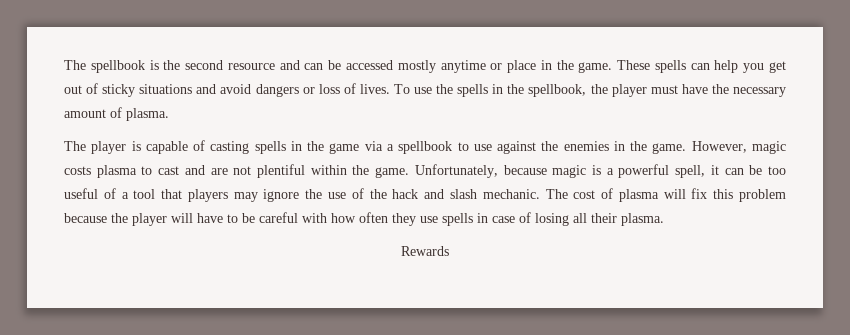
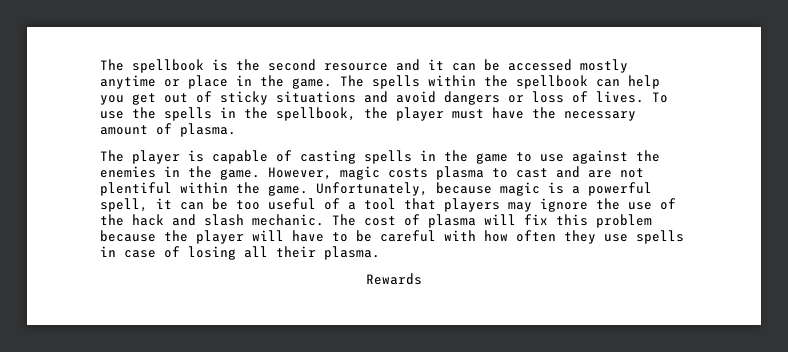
(300, 65) none -> [428,59,444,70] it
[617,60,686,73] These spells -> [340,75,588,89] The spells within the spellbook
[364,141,453,154] via a spellbook -> (508, 158) none

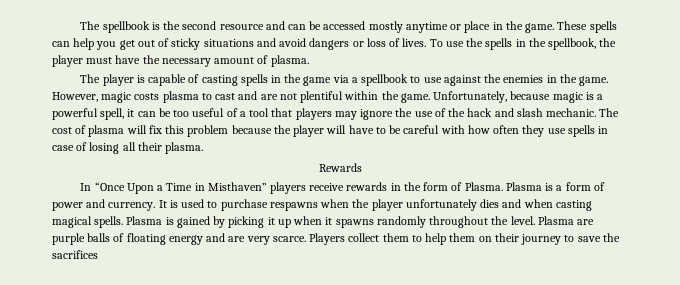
[428,59,444,70] it -> (285, 25) none
[340,75,588,89] The spells within the spellbook -> [557,21,617,33] These spells
(508, 158) none -> [332,74,409,86] via a spellbook
(422, 279) none -> [80,182,605,194] [52,199,592,211] [52,216,595,228] [52,233,620,245] [52,250,98,259] // In “Once Upon a Time in Misthaven” players receive rewards in the form of Plasma. Plasma is a form of power and currency. It is used to purchase respawns when the player unfortunately dies and when casting magical spells. Plasma is gained by picking it up when it spawns randomly throughout the level. Plasma are purple balls of floating energy and are very scarce. Players collect them to help them on their journey to save the sacrifices

